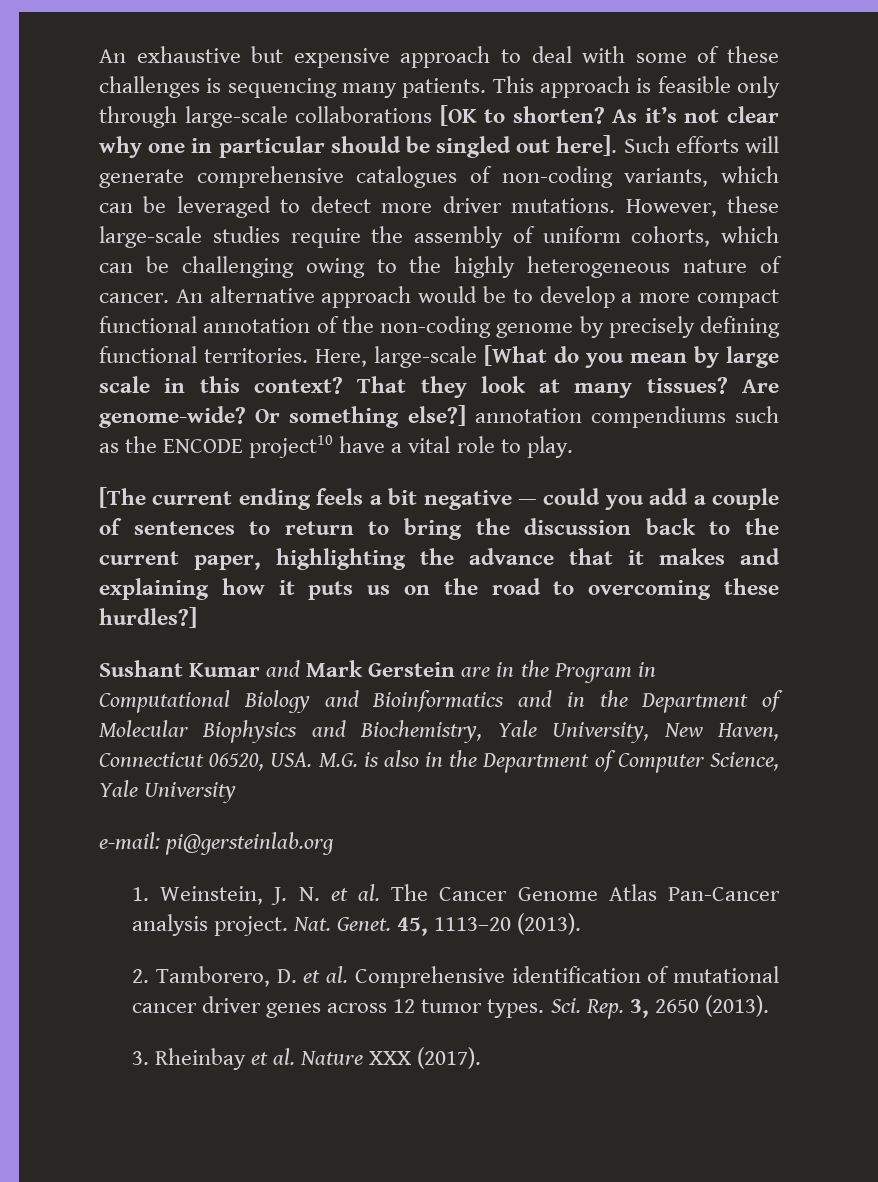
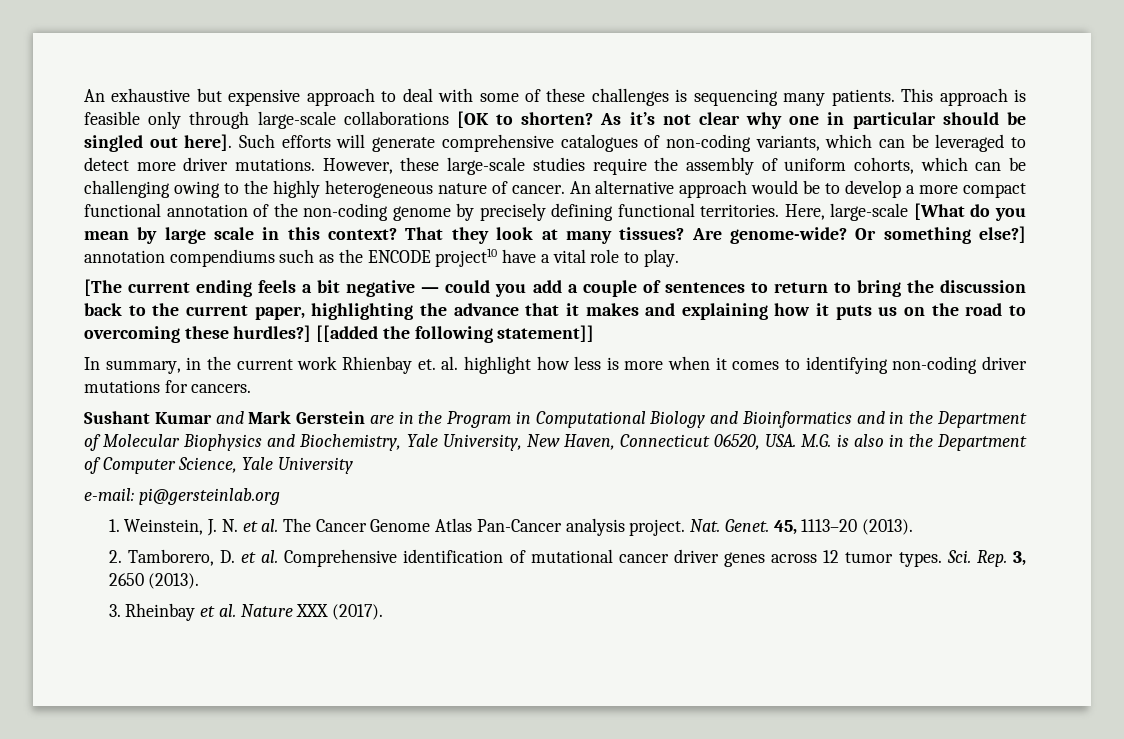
(197, 617) none -> [316,325,595,343] [84,356,1027,374] [84,380,252,393] [[added the following statement]] // In summary, in the current work Rhienbay et. al. highlight how less is more when it comes to identifying non-coding driver mutations for cancers.

